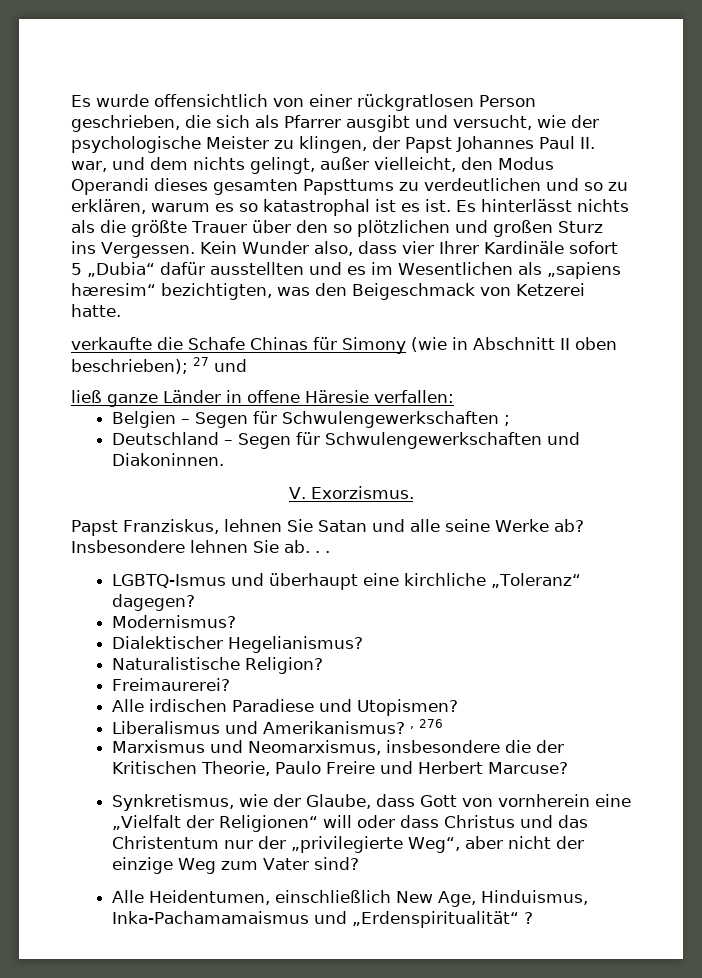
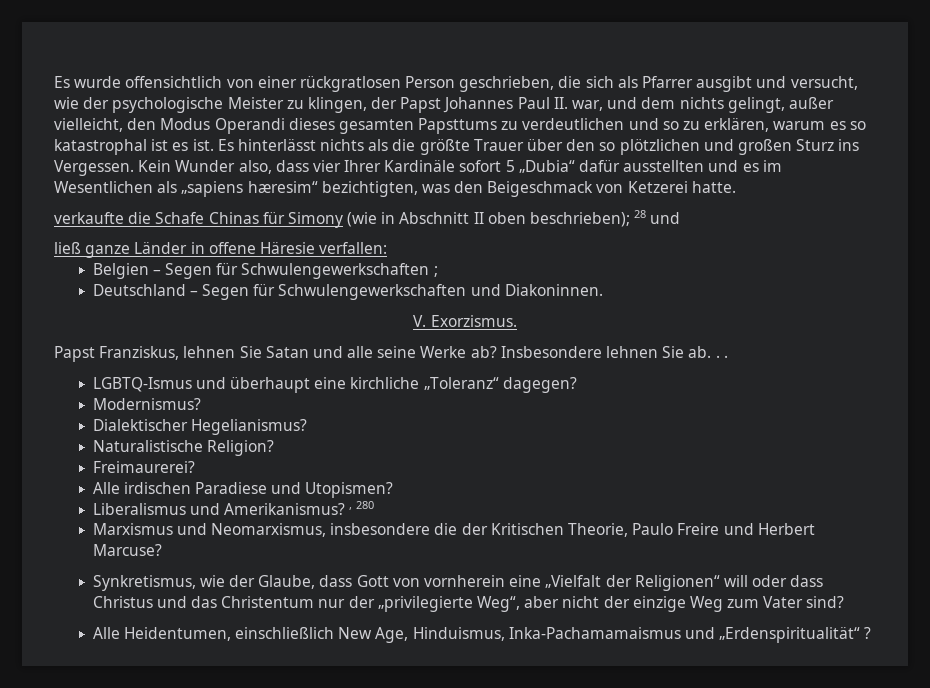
[193,357,209,366] 27 -> [634,210,647,218] 28
[418,719,443,728] 276 -> [356,501,375,509] 280

